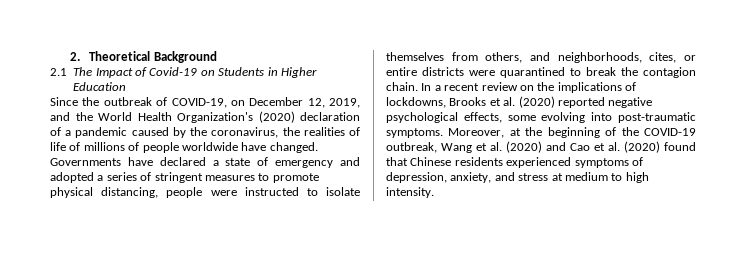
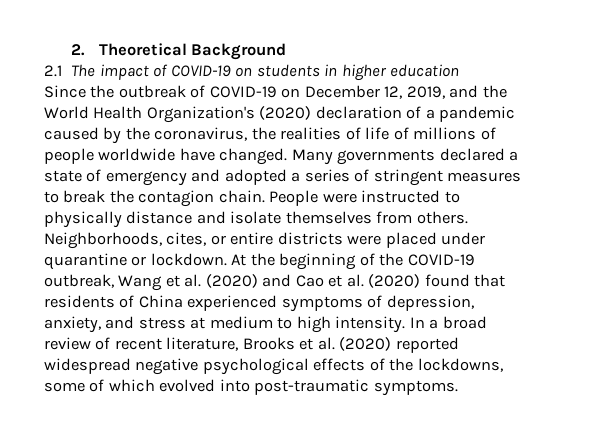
[95,67,317,78] [73,82,127,91] Impact of Covid-19 on Students in Higher Education -> [99,64,460,81] impact of COVID-19 on students in higher education
[171,98,227,108] COVID-19, -> [209,86,277,98] COVID-19
[50,157,153,166] Governments have -> [291,149,436,165] Many governments
[272,173,319,183] [50,187,360,198] [386,52,642,63] promote physical distancing, people were instructed to isolate themselves from others, and neighborhoods, -> [63,190,460,207] [44,211,468,228] [44,232,162,249] break the contagion chain. People were instructed to physically distance and isolate themselves from others. Neighborhoods,
[500,67,696,78] [386,82,636,93] [386,96,653,108] [386,112,696,123] [386,128,521,138] quarantined to break the contagion chain. In a recent review on the implications of lockdowns, Brooks et al. (2020) reported negative psychological effects, some evolving into post-traumatic symptoms. Moreover, at -> [385,232,486,248] [44,253,247,270] placed under quarantine or lockdown. At
[410,157,503,166] Chinese residents -> [44,295,183,308] residents of China
(434, 192) none -> [409,316,487,329] [44,337,459,353] [44,358,503,375] [44,379,458,396] In a broad review of recent literature, Brooks et al. (2020) reported widespread negative psychological effects of the lockdowns, some of which evolved into post-traumatic symptoms.

